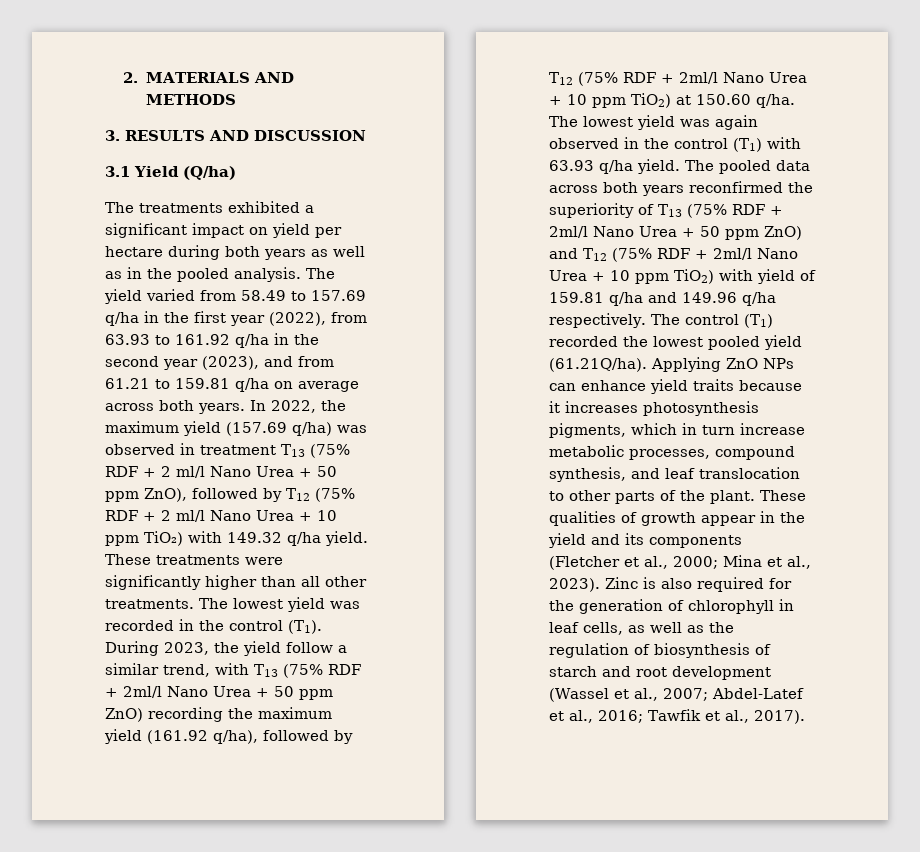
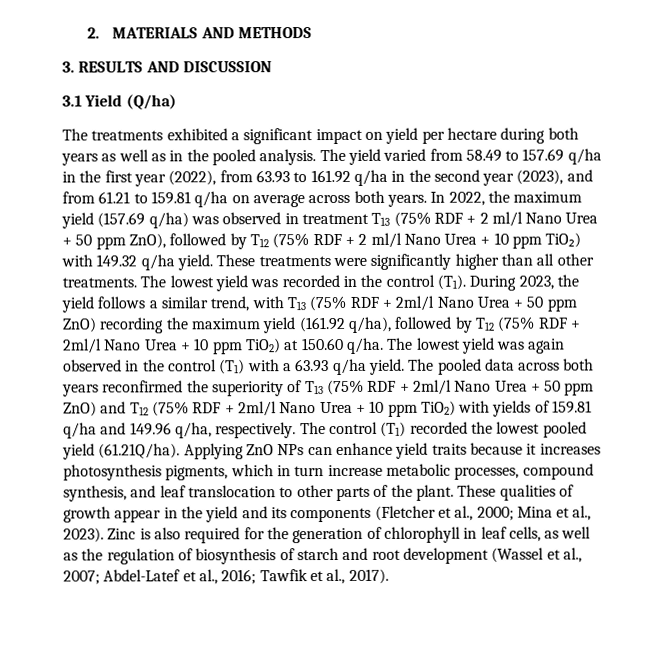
[286,642,333,653] follow -> [97,296,146,309] follows
(801, 143) none -> [282,363,292,372] a
[757,269,795,284] yield -> [492,400,532,417] yields
[742,292,776,306] q/ha -> [174,422,212,439] q/ha,

